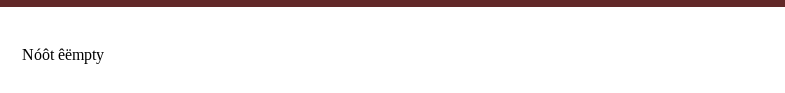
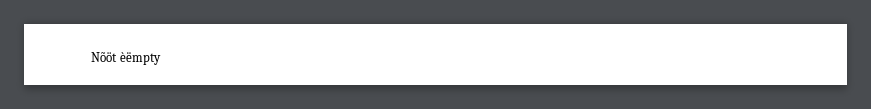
[22,48,105,64] Nóôt êëmpty -> [91,52,161,65] Nõöt èëmpty

